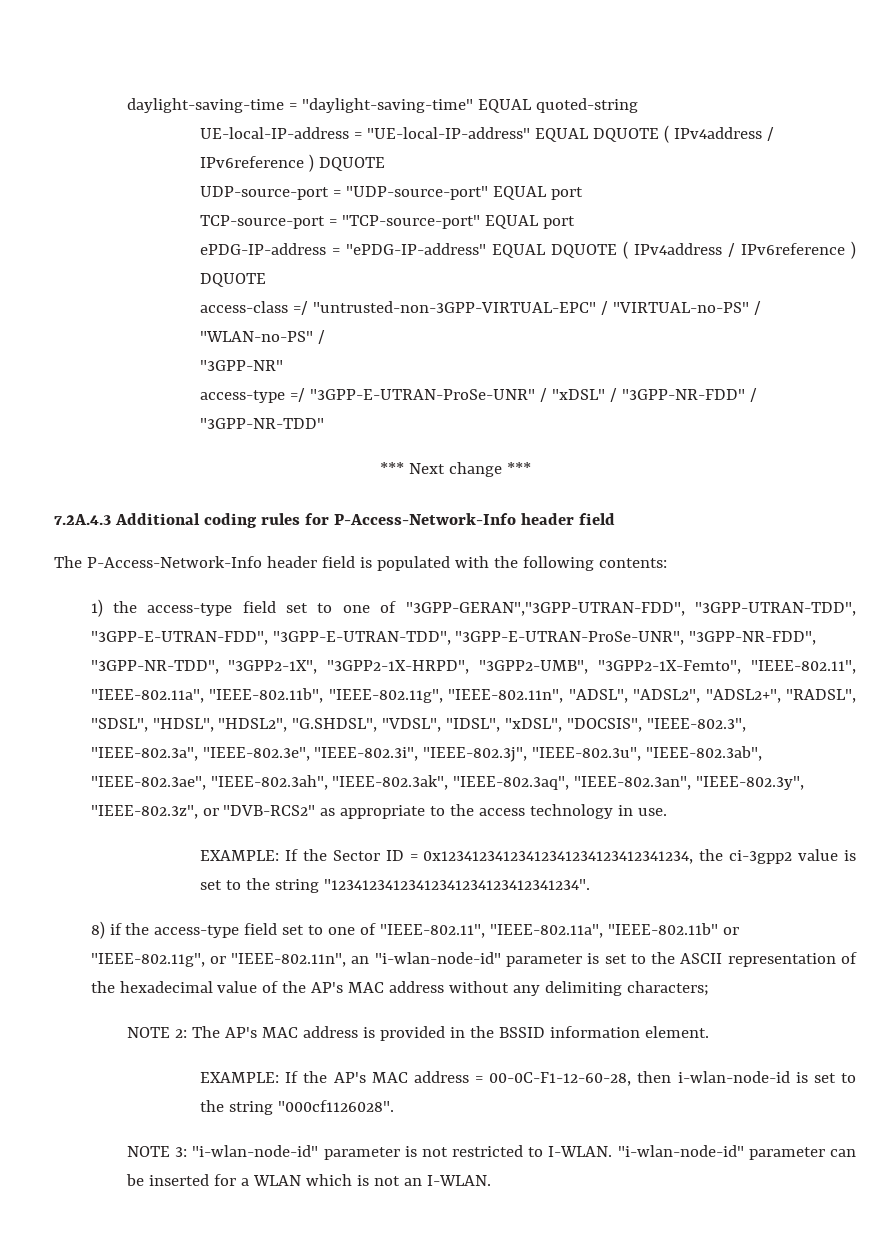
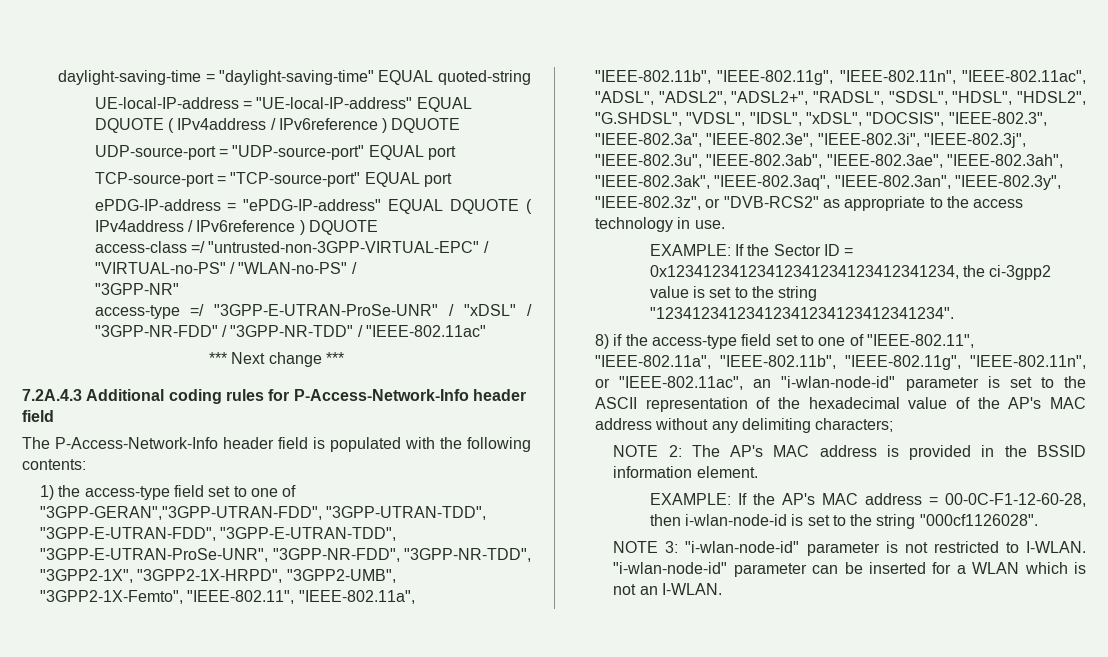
(325, 423) none -> [357,325,486,337] / "IEEE-802.11ac"
(564, 696) none -> [962,70,1086,84] "IEEE-802.11ac",
[608,923,740,935] [90,953,347,967] "IEEE-802.11b" or "IEEE-802.11g", or "IEEE-802.11n", -> [720,355,1086,370] [595,376,744,390] "IEEE-802.11b", "IEEE-802.11g", "IEEE-802.11n", or "IEEE-802.11ac",

